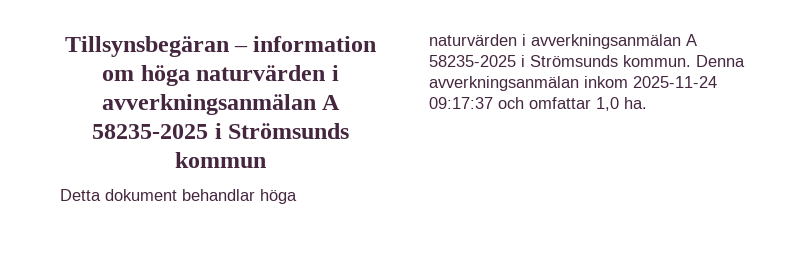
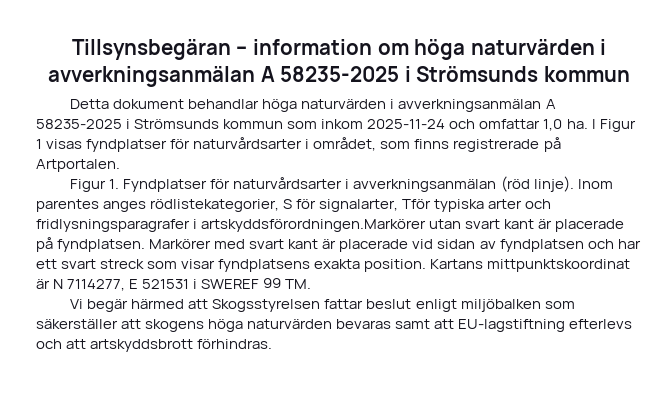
[623,55,745,67] [429,76,579,91] kommun. Denna avverkningsanmälan -> [223,119,318,129] kommun som
[429,97,493,109] 09:17:37 -> (446, 124) none
(647, 103) none -> [591,119,636,132] [36,137,561,152] [36,159,120,172] [70,176,613,192] [36,199,552,212] [36,219,625,232] [36,237,641,252] [36,259,631,272] [36,278,312,291] [70,299,575,312] [36,319,633,332] [36,339,273,352] I Figur 1 visas fyndplatser för naturvårdsarter i området, som finns registrerade på Artportalen. // Figur 1. Fyndplatser för naturvårdsarter i avverkningsanmälan (röd linje). Inom parentes anges rödlistekategorier, S för signalarter, Tför typiska arter och fridlysningsparagrafer i artskyddsförordningen.Markörer utan svart kant är placerade på fyndplatsen. Markörer med svart kant är placerade vid sidan av fyndplatsen och har ett svart streck som visar fyndplatsens exakta position. Kartans mittpunktskoordinat är N 7114277, E 521531 i SWEREF 99 TM. // Vi begär härmed att Skogsstyrelsen fattar beslut enligt miljöbalken som säkerställer att skogens höga naturvärden bevaras samt att EU-lagstiftning efterlevs och att artskyddsbrott förhindras.

